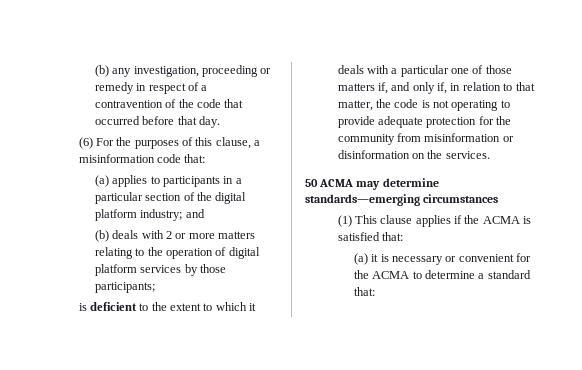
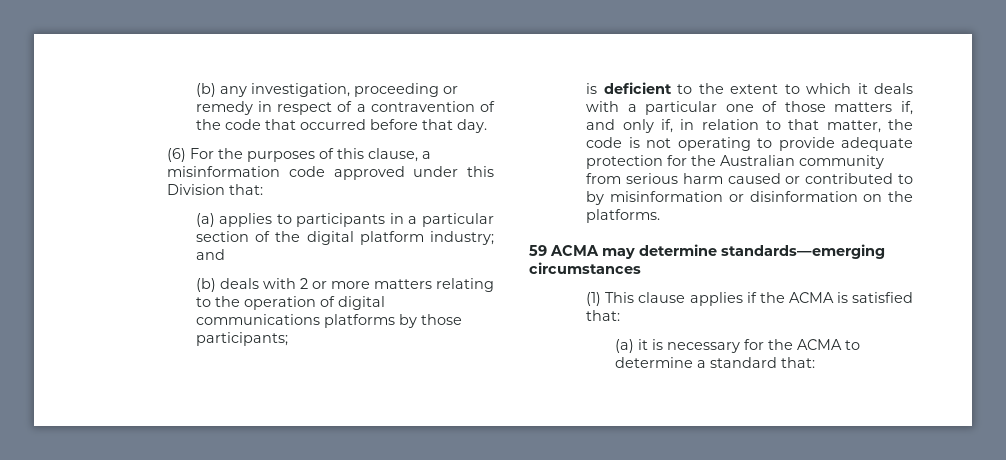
(181, 158) none -> [333,166,495,180] [167,184,226,195] approved under this Division
[94,264,182,276] platform services -> [195,314,395,328] communications platforms
(512, 120) none -> [720,155,796,166] Australian
(421, 137) none -> [626,173,913,184] [586,191,605,205] serious harm caused or contributed to by
[445,151,490,159] [305,179,318,187] services. // 50 -> [586,209,661,223] [529,245,547,256] platforms. // 59
[445,254,514,262] or convenient -> (740, 347) none

